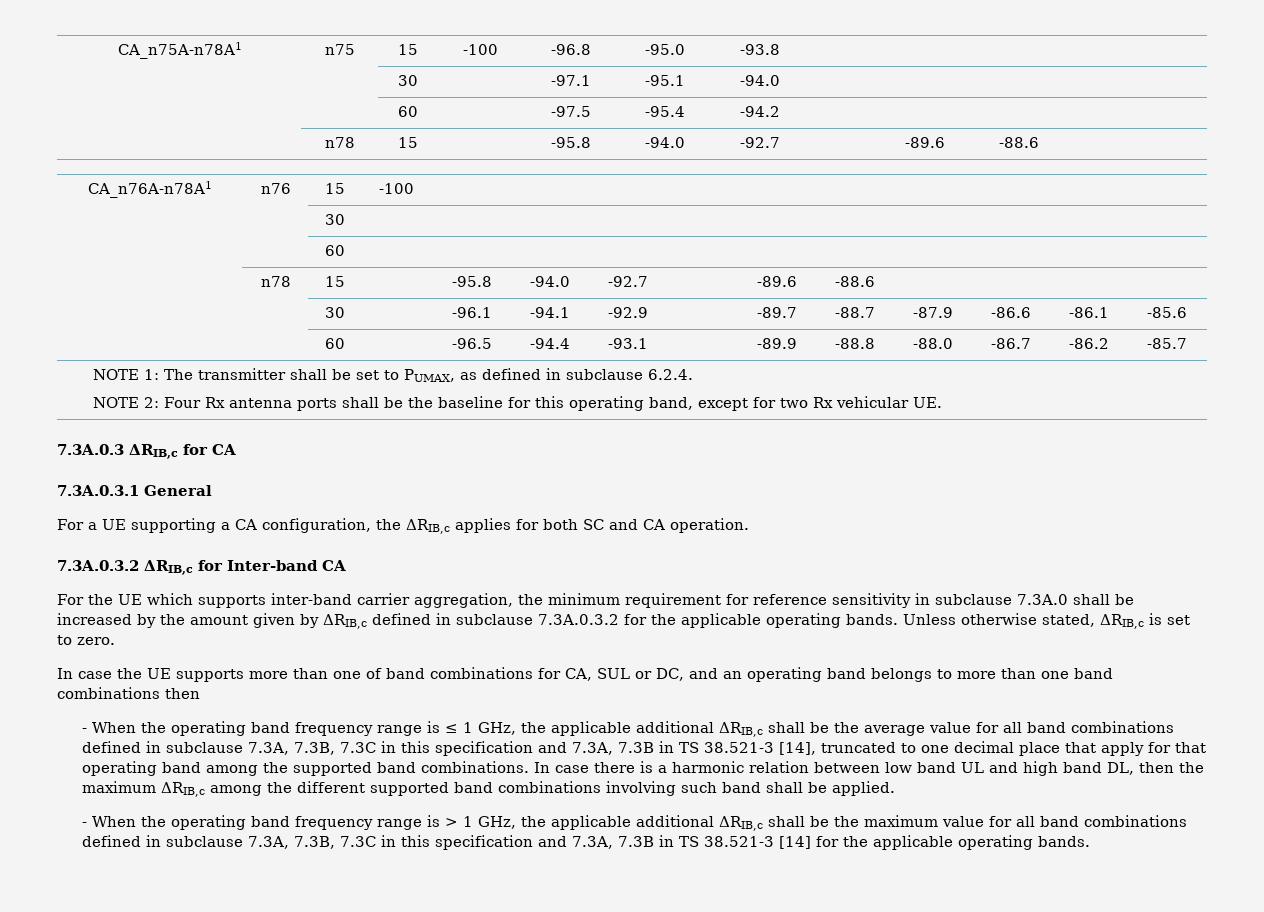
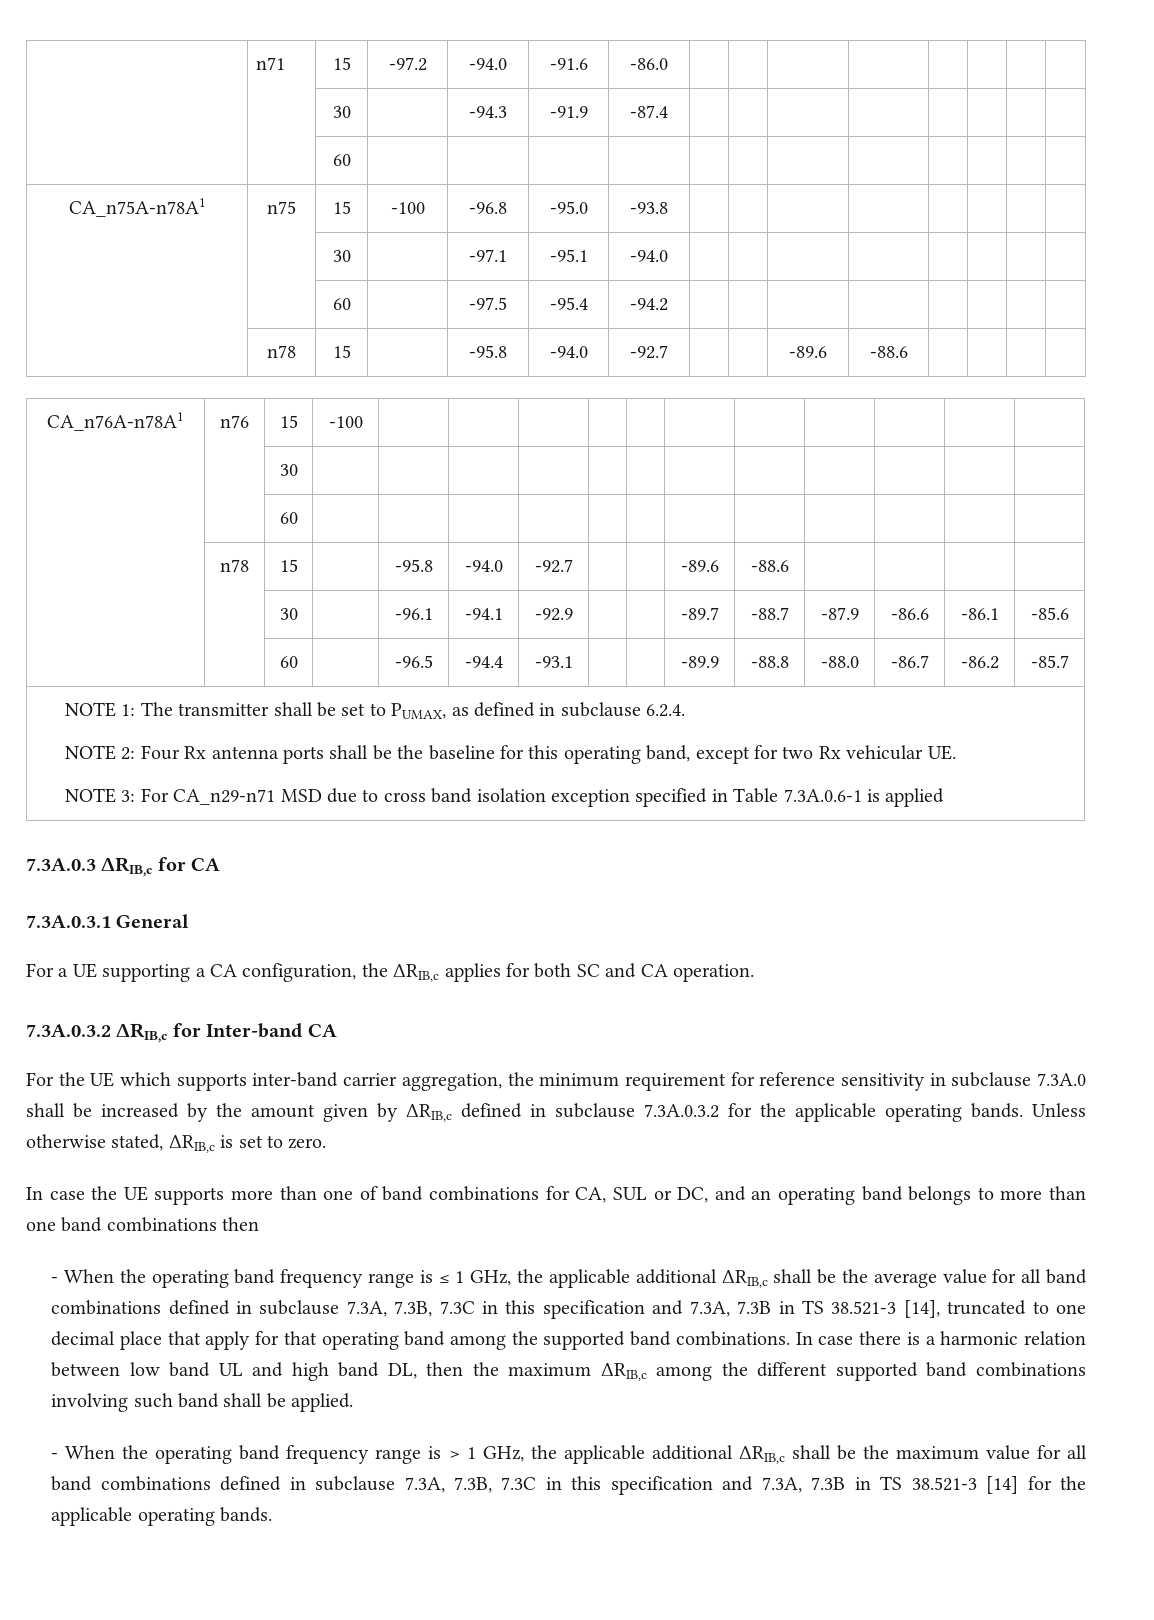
(117, 50) none -> [255,57,285,70] [332,57,351,70] [388,57,427,71] [468,58,507,70] [549,58,588,70] [630,58,668,70] [332,106,351,118] [468,106,507,118] [549,106,588,118] [630,105,668,118] [332,154,351,166] | n71 | 15 | -97.2 | -94.0 | -91.6 | -86.0 | | | | | | | | // | | 30 | | -94.3 | -91.9 | -87.4 | | | | | | | | // | | 60 | | | | | | | | | | | | //
(942, 402) none -> [64,788,945,807] // NOTE 3: For CA_n29-n71 MSD due to cross band isolation exception specified in Table 7.3A.0.6-1 is applied

